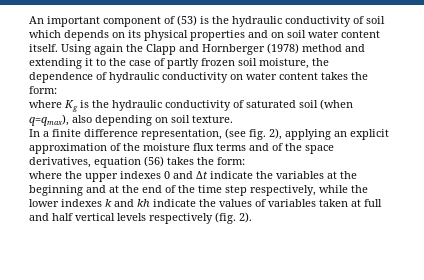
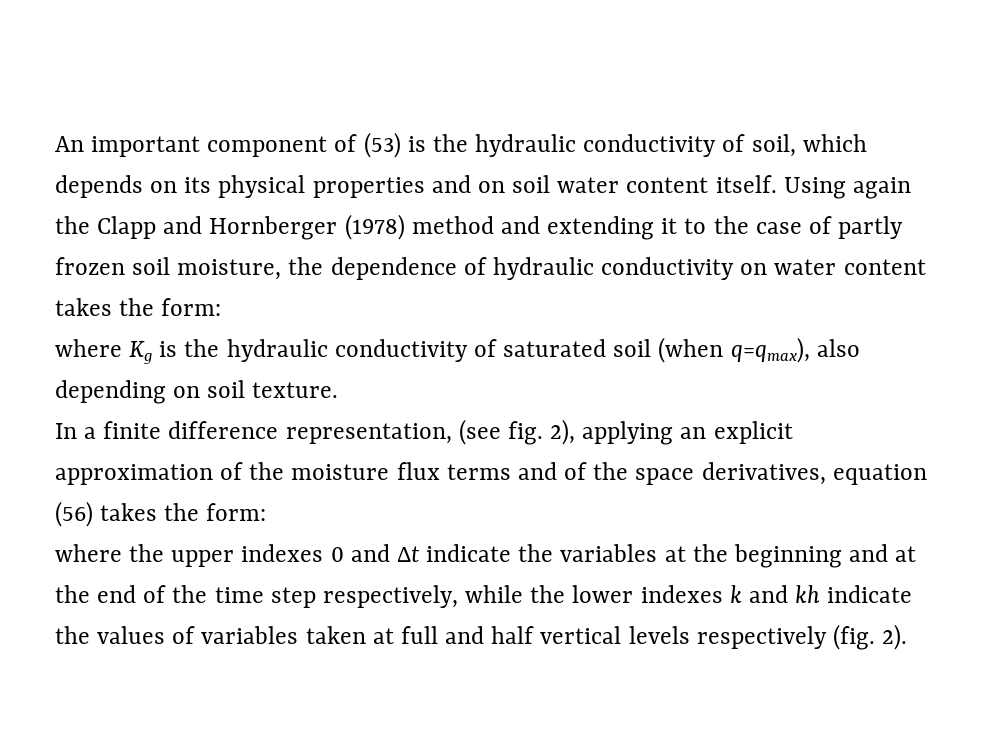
[366,16,385,24] soil -> [751,134,796,157] soil,

